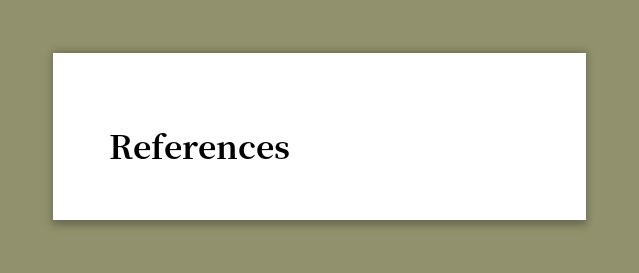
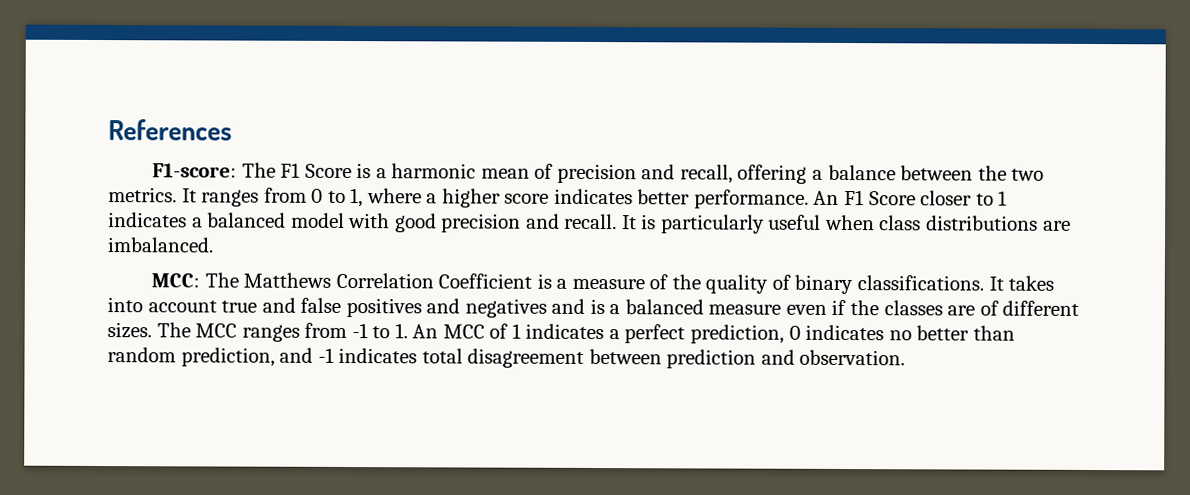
(290, 145) none -> [152,162,1045,184] [108,187,1008,209] [108,212,1071,234] [107,237,214,253] [151,272,1055,295] [107,297,1080,318] [107,322,1015,344] [107,347,906,369] // F1-score: The F1 Score is a harmonic mean of precision and recall, offering a balance between the two metrics. It ranges from 0 to 1, where a higher score indicates better performance. An F1 Score closer to 1 indicates a balanced model with good precision and recall. It is particularly useful when class distributions are imbalanced. // MCC: The Matthews Correlation Coefficient is a measure of the quality of binary classifications. It takes into account true and false positives and negatives and is a balanced measure even if the classes are of different sizes. The MCC ranges from -1 to 1. An MCC of 1 indicates a perfect prediction, 0 indicates no better than random prediction, and -1 indicates total disagreement between prediction and observation.

